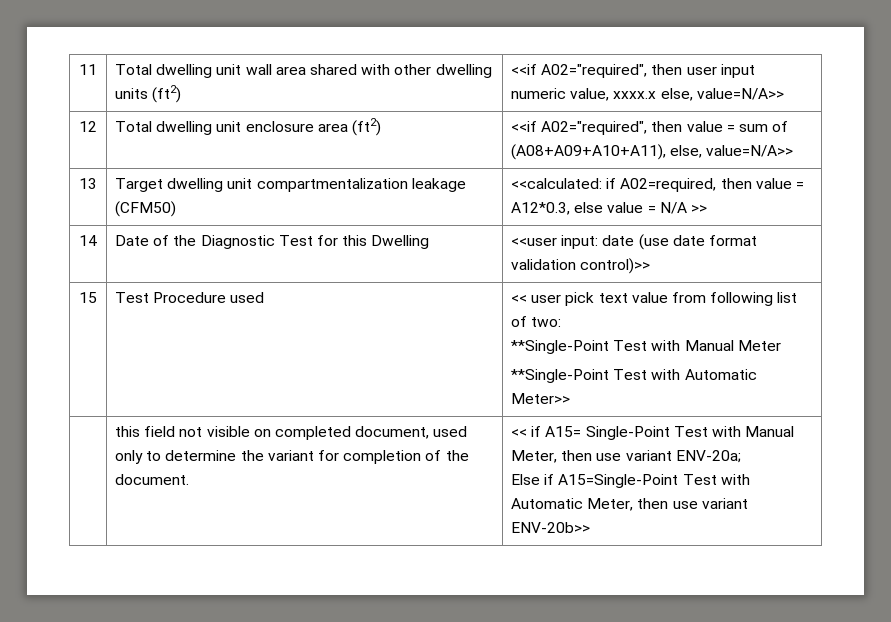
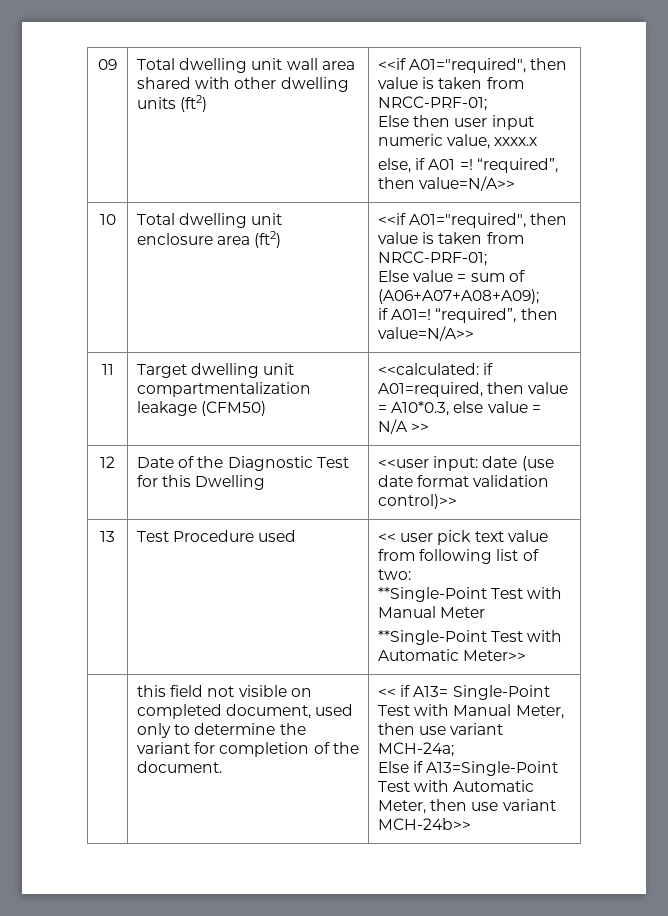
[79,64,97,75] 11 -> [98,59,117,70] 09
[541,64,648,78] A02="required", -> [409,58,568,73] [378,77,524,89] [378,96,488,111] [378,115,410,127] A01="required", then value is taken from NRCC-PRF-01; // Else
[660,88,784,101] [79,121,97,132] else, value=N/A>> // 12 -> [378,158,558,173] [378,176,516,191] [99,214,116,225] // else, if A01 =! “required”, then value=N/A>> // 10
[541,121,789,135] [511,144,794,160] [79,178,97,189] A02="required", then value = sum of (A08+A09+A10+A11), else, value=N/A>> // 13 -> [409,213,568,228] [378,232,524,244] [378,251,488,266] [378,270,525,282] [378,289,540,304] [378,308,558,323] [378,326,475,341] [101,364,114,375] A01="required", then value is taken from NRCC-PRF-01; // Else value = sum of (A06+A07+A08+A09); // if A01=! “required”, then value=N/A>> // 11
[620,178,805,192] [511,202,571,215] A02=required, then value = A12*0.3, -> [378,382,569,397] [378,401,450,416] A01=required, then value = A10*0.3,
[79,235,97,246] 14 -> [100,456,115,468] 12
[79,292,97,303] 15 -> [100,531,115,542] 13
[545,426,582,437] A15= -> [413,686,449,697] A13=
[675,450,741,463] ENV-20a; -> [378,742,455,757] MCH-24a;
[558,474,679,488] A15=Single-Point -> [426,761,559,776] A13=Single-Point
[511,522,591,533] ENV-20b>> -> [378,818,472,830] MCH-24b>>

